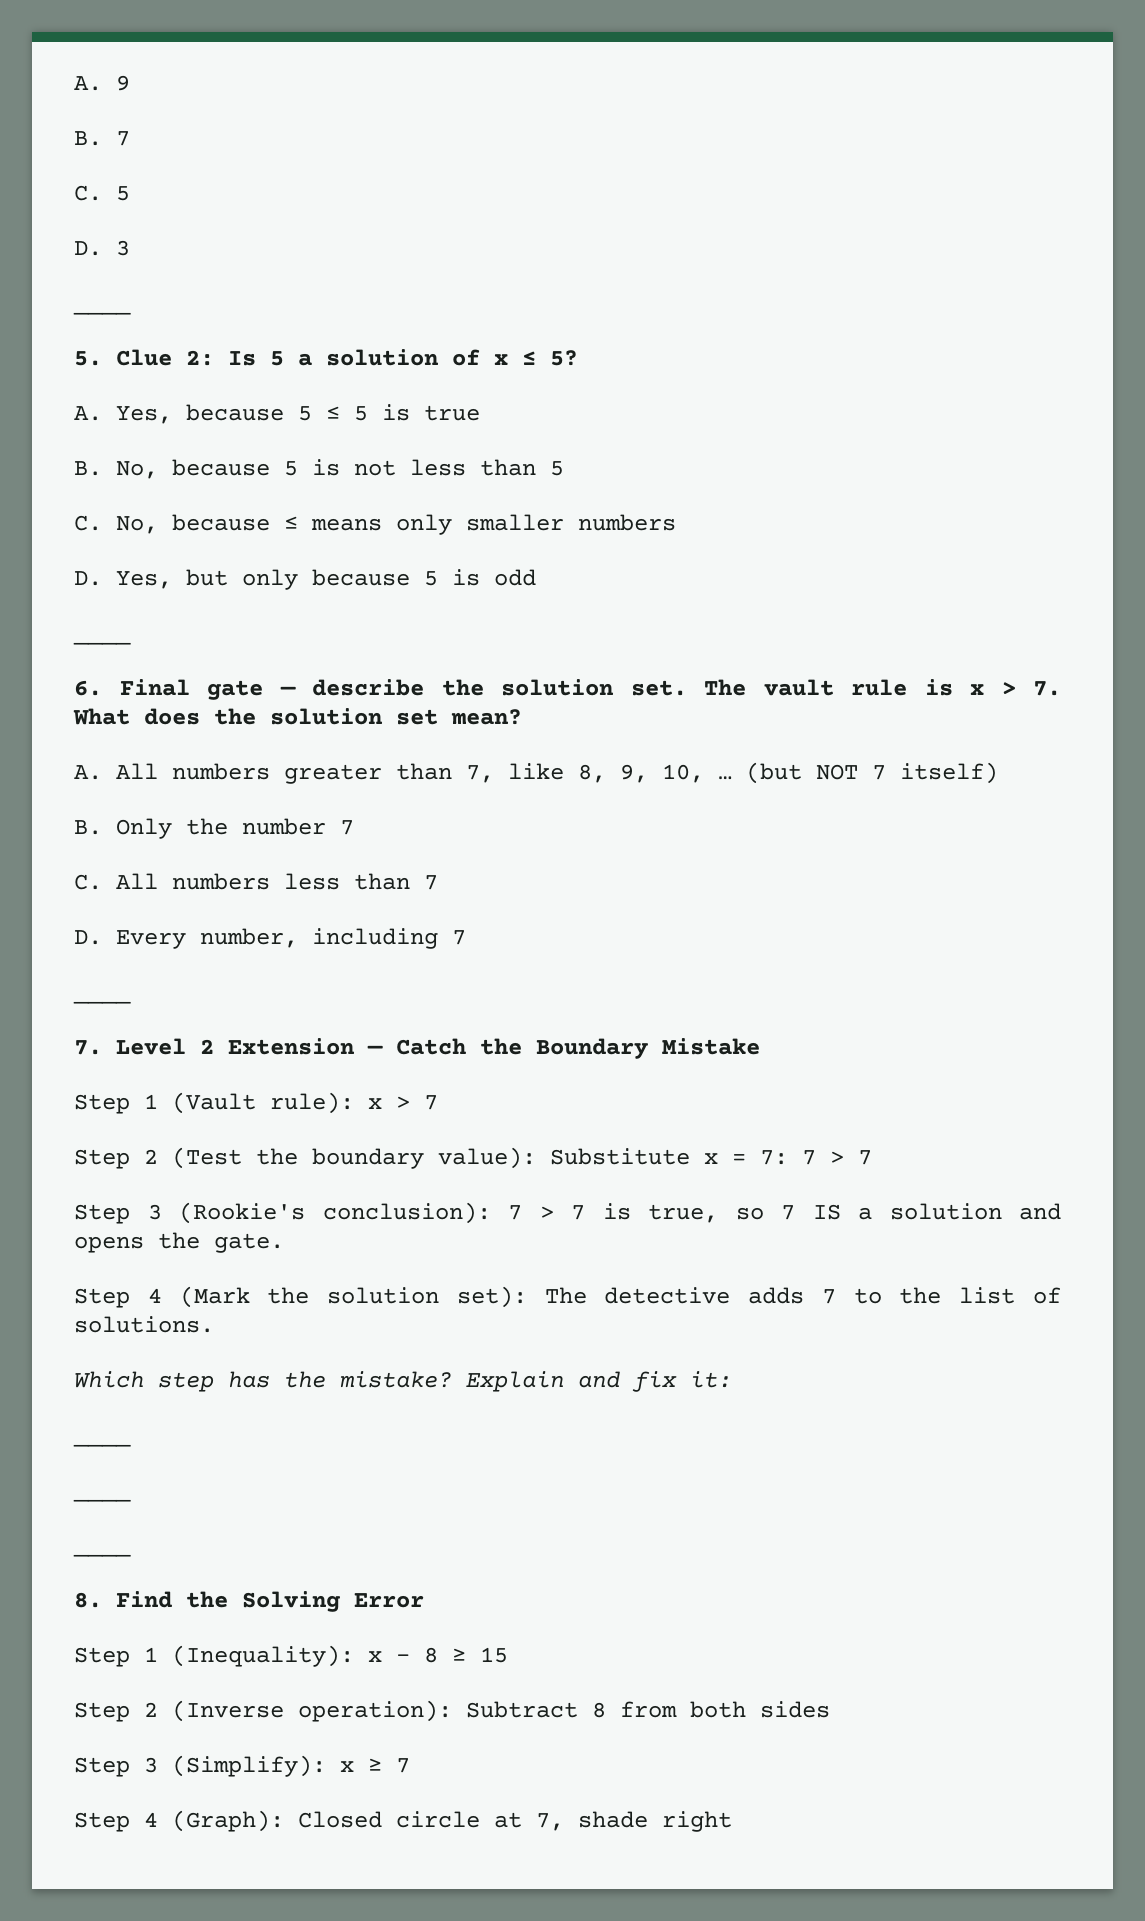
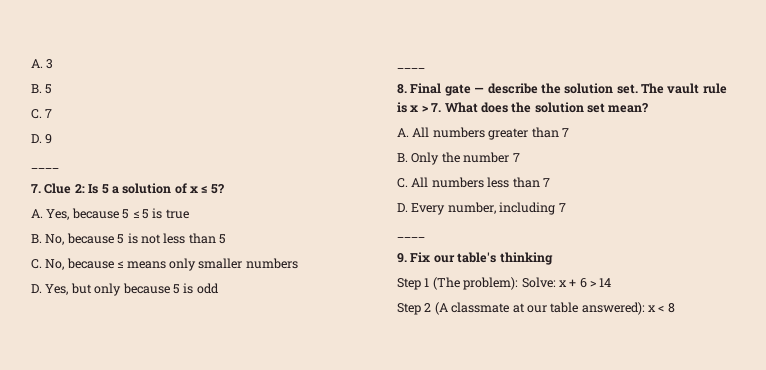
[74,75,130,91] [74,131,130,146] [74,185,130,201] [74,240,130,256] [73,310,131,315] [74,351,102,366] A. 9 // B. 7 // C. 5 // D. 3 // ____ // 5. -> [31,59,54,69] [31,84,53,94] [31,109,53,119] [31,134,53,144] [31,168,59,169] [31,184,41,193] A. 3 // B. 5 // C. 7 // D. 9 // ____ // 7.
[74,680,102,696] 6. -> [397,84,407,94] 8.
[466,762,998,784] 7, like 8, 9, 10, … (but NOT 7 itself) -> [561,128,569,137] 7
[74,1038,760,1059] [74,1092,438,1114] [74,1147,872,1169] [74,1202,1061,1224] [74,1232,284,1253] [74,1286,1061,1308] [74,1316,214,1333] [74,1371,732,1392] [73,1442,131,1447] [73,1497,131,1502] [73,1552,131,1557] [74,1591,424,1612] [74,1645,508,1667] [74,1700,830,1722] [74,1755,410,1777] [74,1810,732,1832] 7. Level 2 Extension — Catch the Boundary Mistake // Step 1 (Vault rule): x > 7 // Step 2 (Test the boundary value): Substitute x = 7: 7 > 7 // Step 3 (Rookie's conclusion): 7 > 7 is true, so 7 IS a solution and opens the gate. // Step 4 (Mark the solution set): The detective adds 7 to the list of solutions. // Which step has the mistake? Explain and fix it: // ____ // ____ // ____ // 8. Find the Solving Error // Step 1 (Inequality): x − 8 ≥ 15 // Step 2 (Inverse operation): Subtract 8 from both sides // Step 3 (Simplify): x ≥ 7 // Step 4 (Graph): Closed circle at 7, shade right -> [397,252,553,265] [397,277,612,290] [397,302,675,315] 9. Fix our table's thinking // Step 1 (The problem): Solve: x + 6 > 14 // Step 2 (A classmate at our table answered): x < 8

